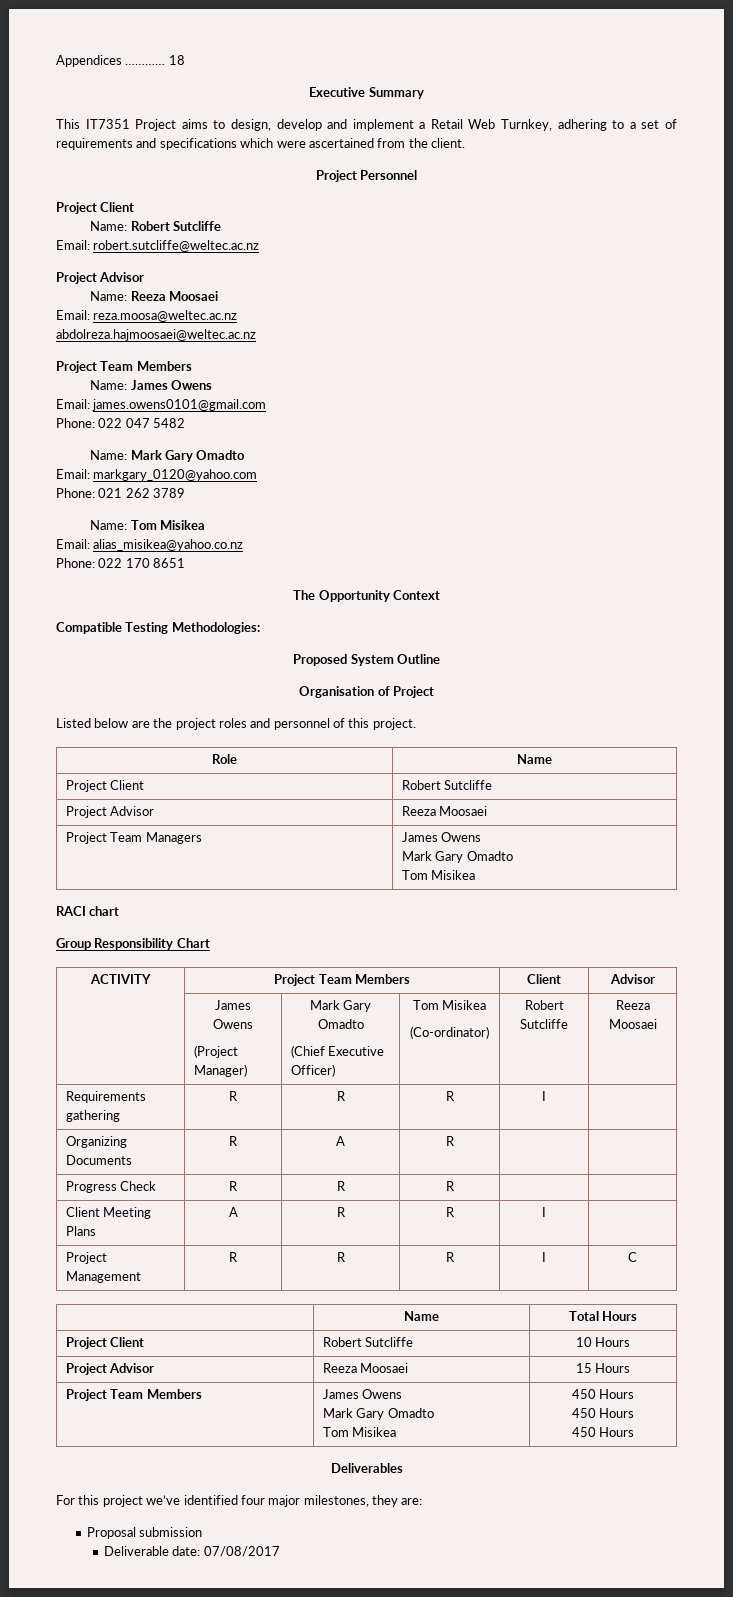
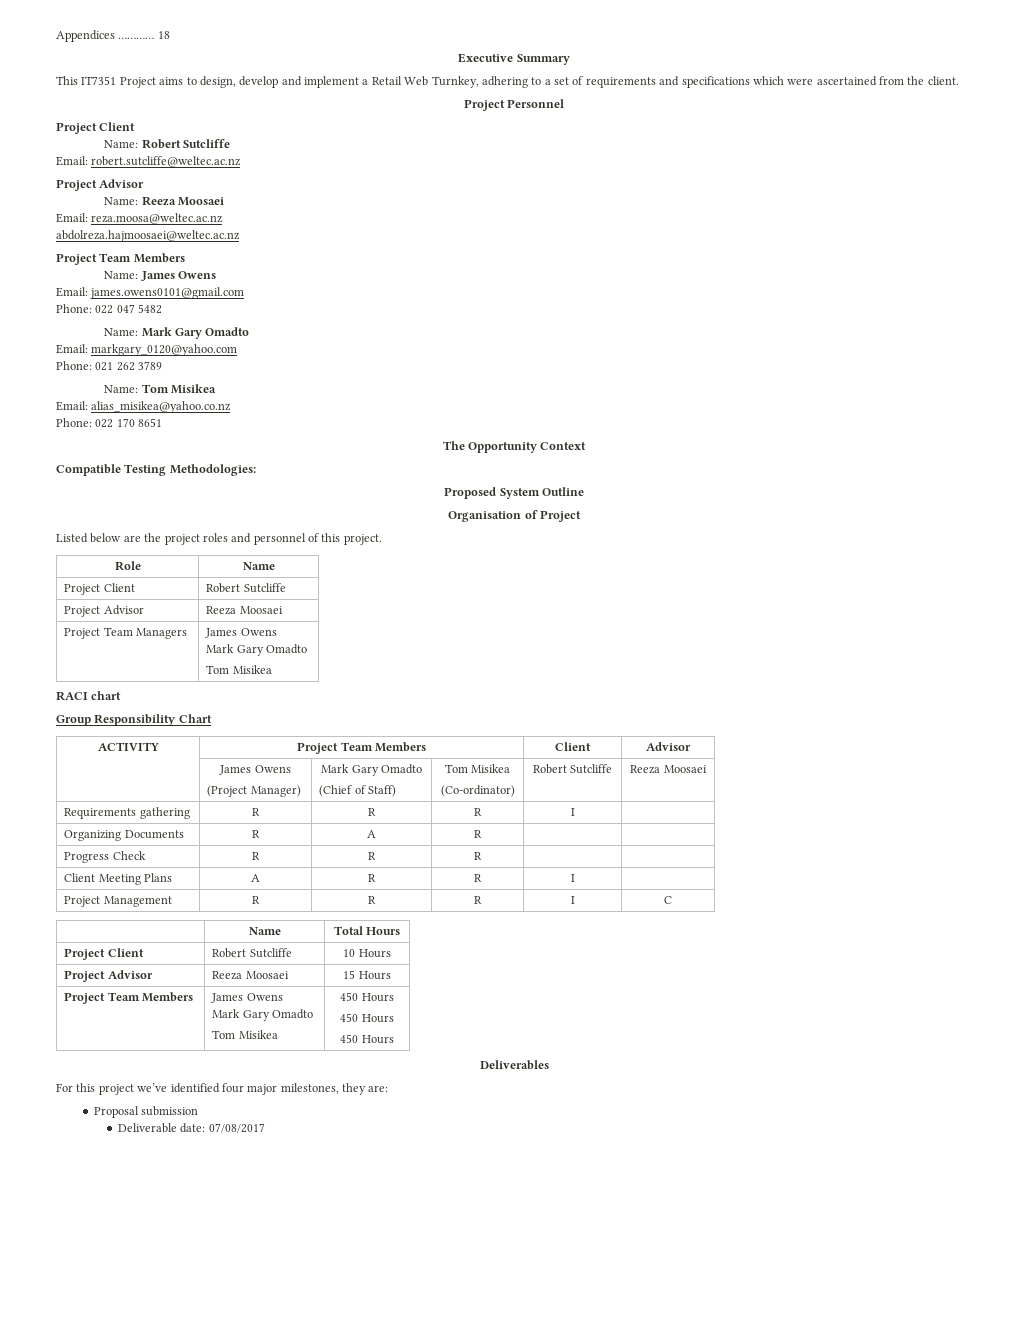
[328,1046,385,1056] [290,1064,335,1077] Executive Officer) -> [354,785,396,797] of Staff)

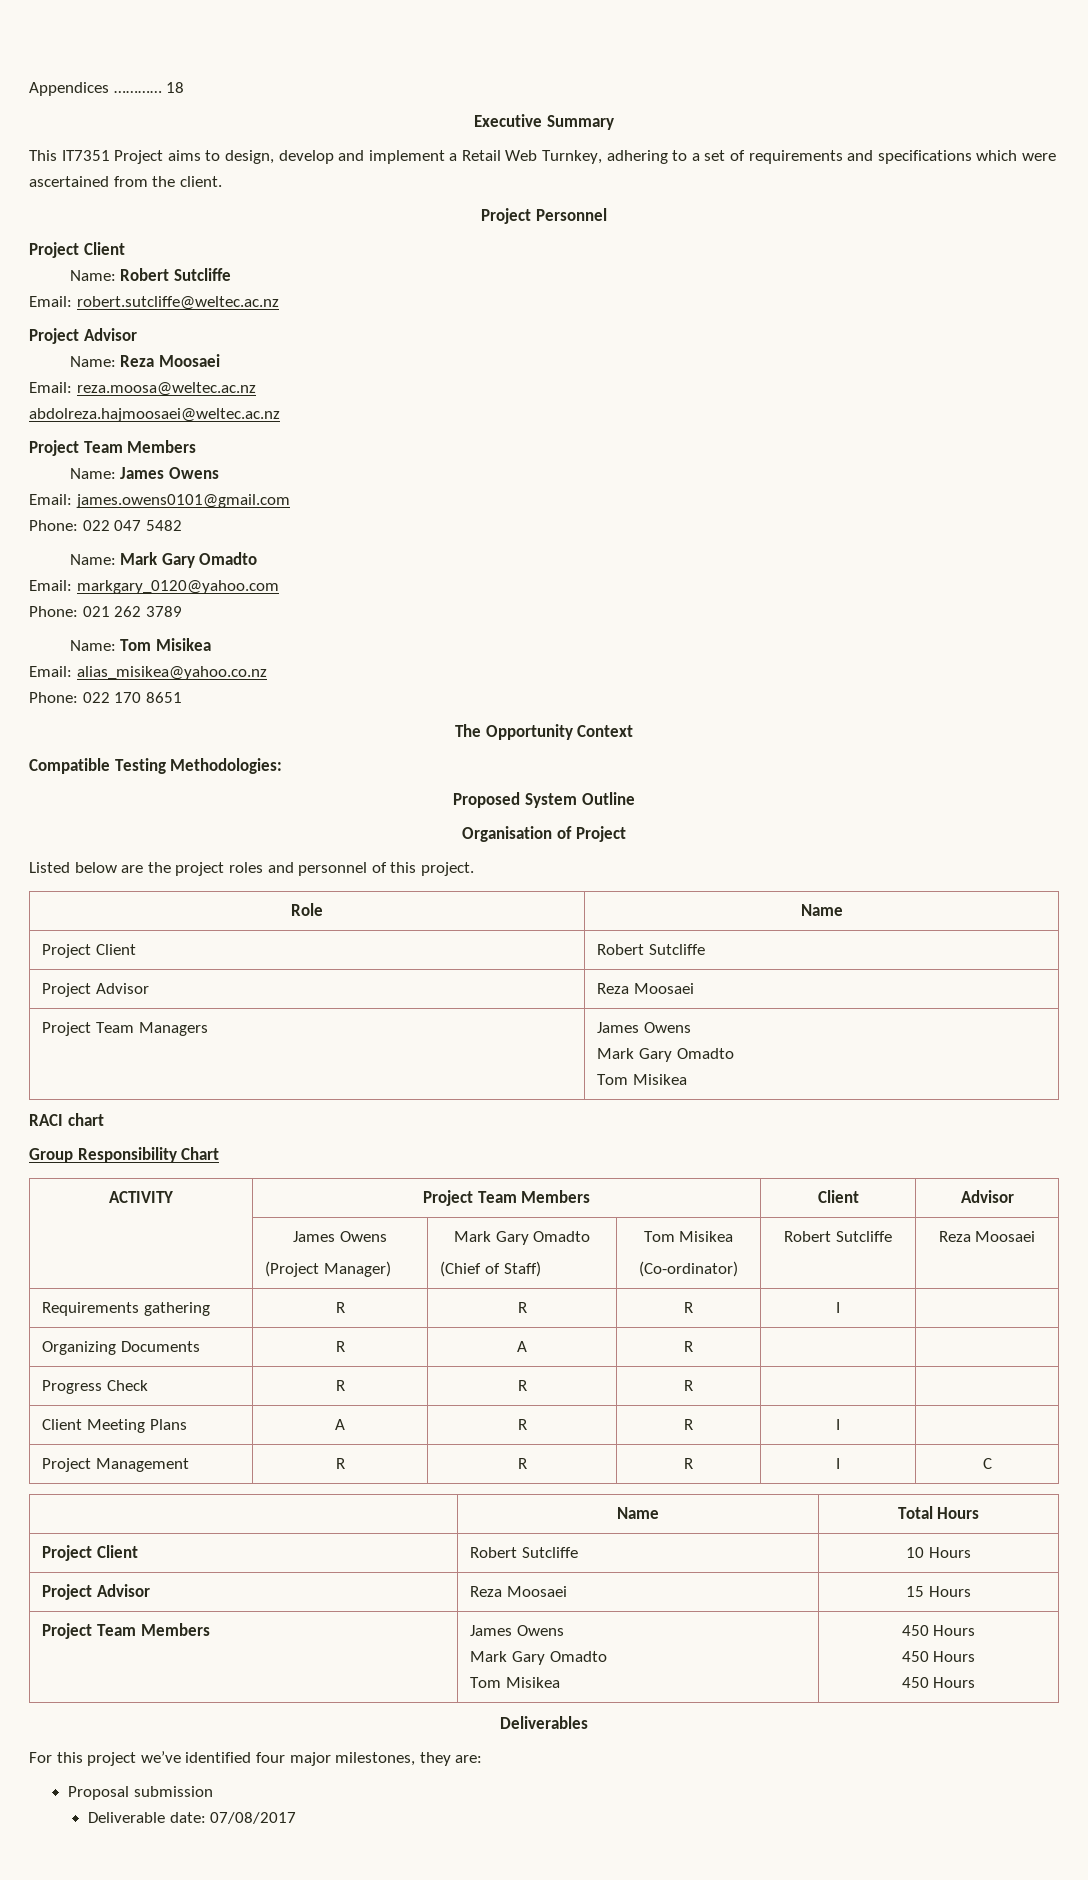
[141,196,176,206] Reeza -> [120,355,155,367] Reza
[206,606,237,615] Reeza -> [597,983,630,994] Reza
[630,765,661,774] Reeza -> [938,1231,971,1242] Reza
[212,971,243,980] Reeza -> [470,1586,503,1597] Reza

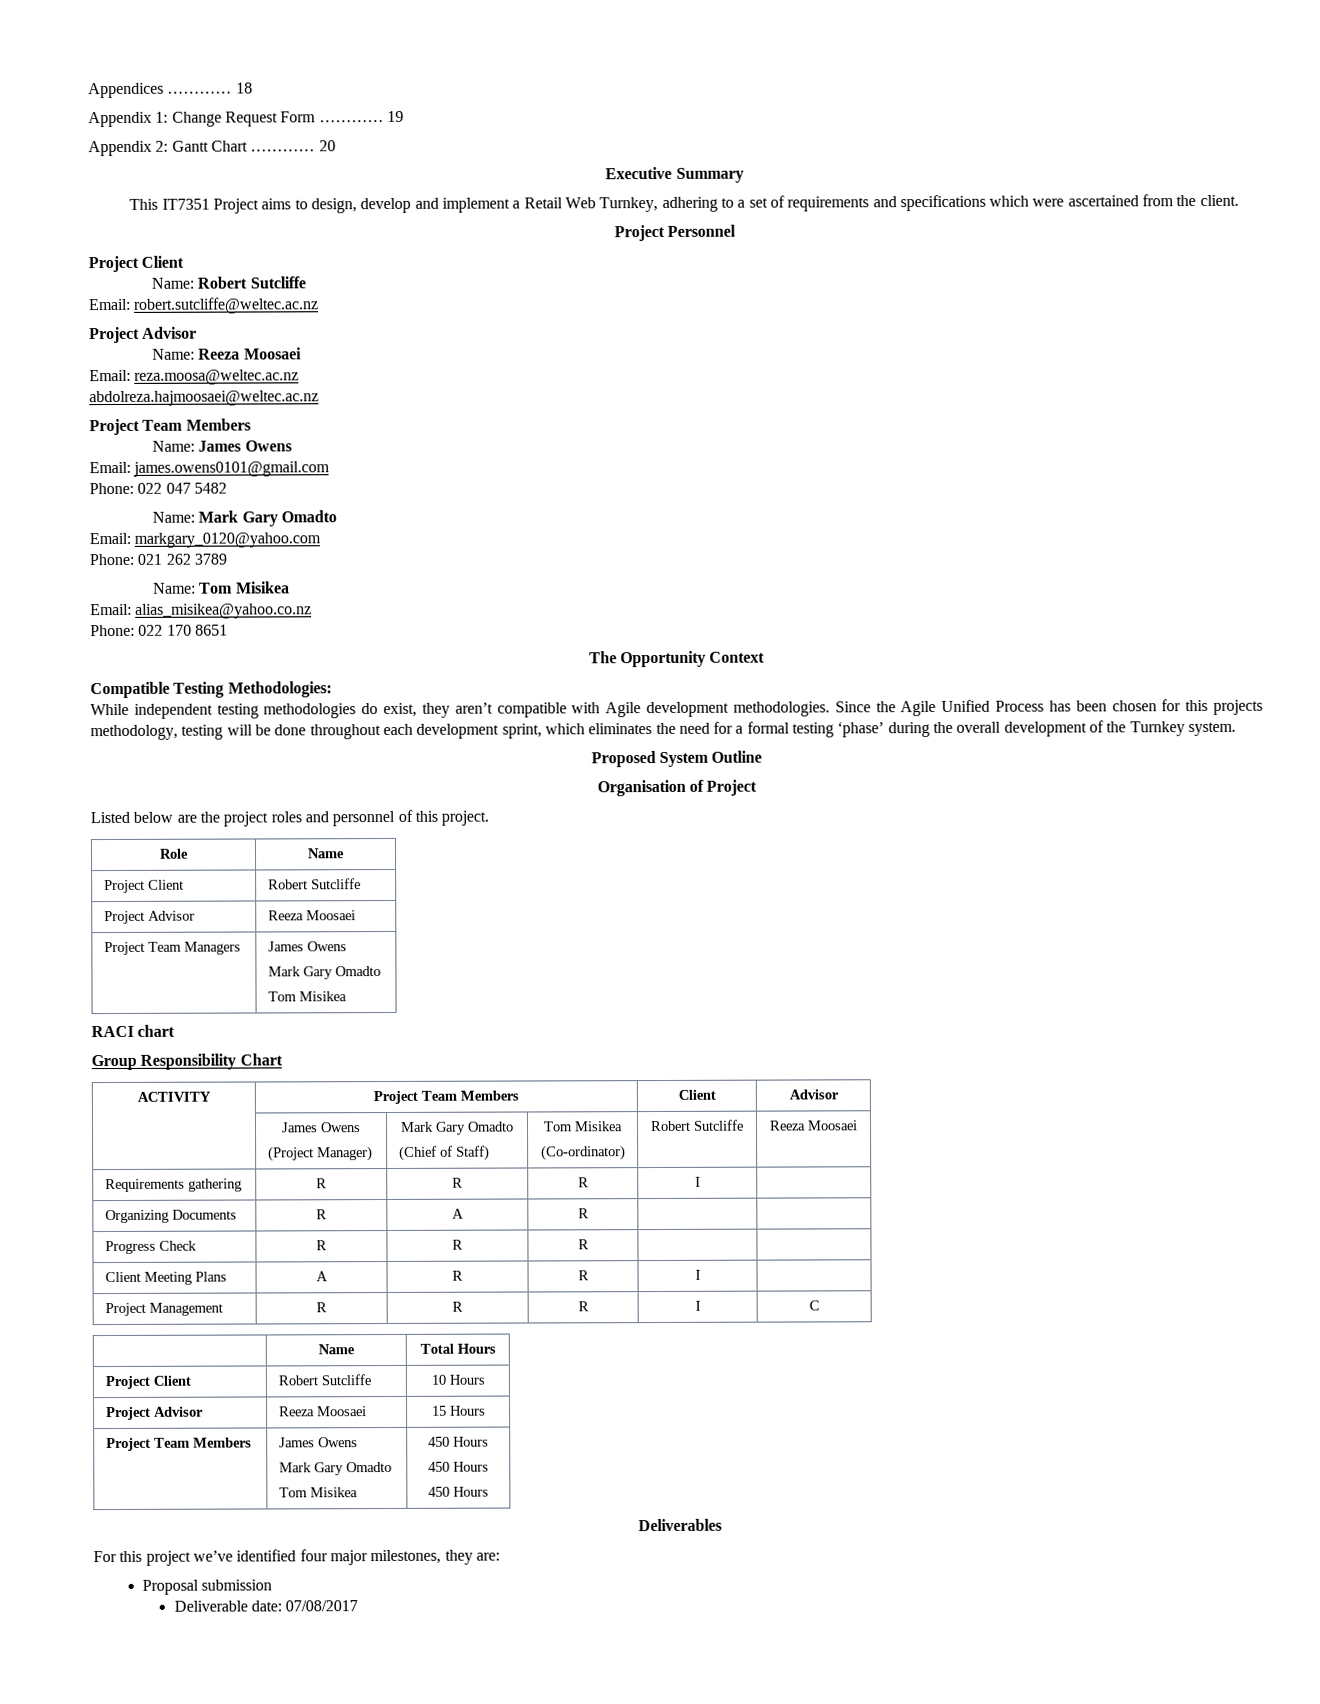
(185, 87) none -> [88,110,404,128] [88,140,336,157] // Appendix 1: Change Request Form ………… 19 // Appendix 2: Gantt Chart ………… 20
[120,355,155,367] Reza -> [198,348,241,360] Reeza
(283, 766) none -> [90,699,1264,719] [90,720,1237,741] // While independent testing methodologies do exist, they aren’t compatible with Agile development methodologies. Since the Agile Unified Process has been chosen for this projects methodology, testing will be done throughout each development sprint, which eliminates the need for a formal testing ‘phase’ during the overall development of the Turnkey system.
[597,983,630,994] Reza -> [267,910,304,921] Reeza
[938,1231,971,1242] Reza -> [769,1120,806,1131] Reeza
[470,1586,503,1597] Reza -> [278,1406,315,1417] Reeza

